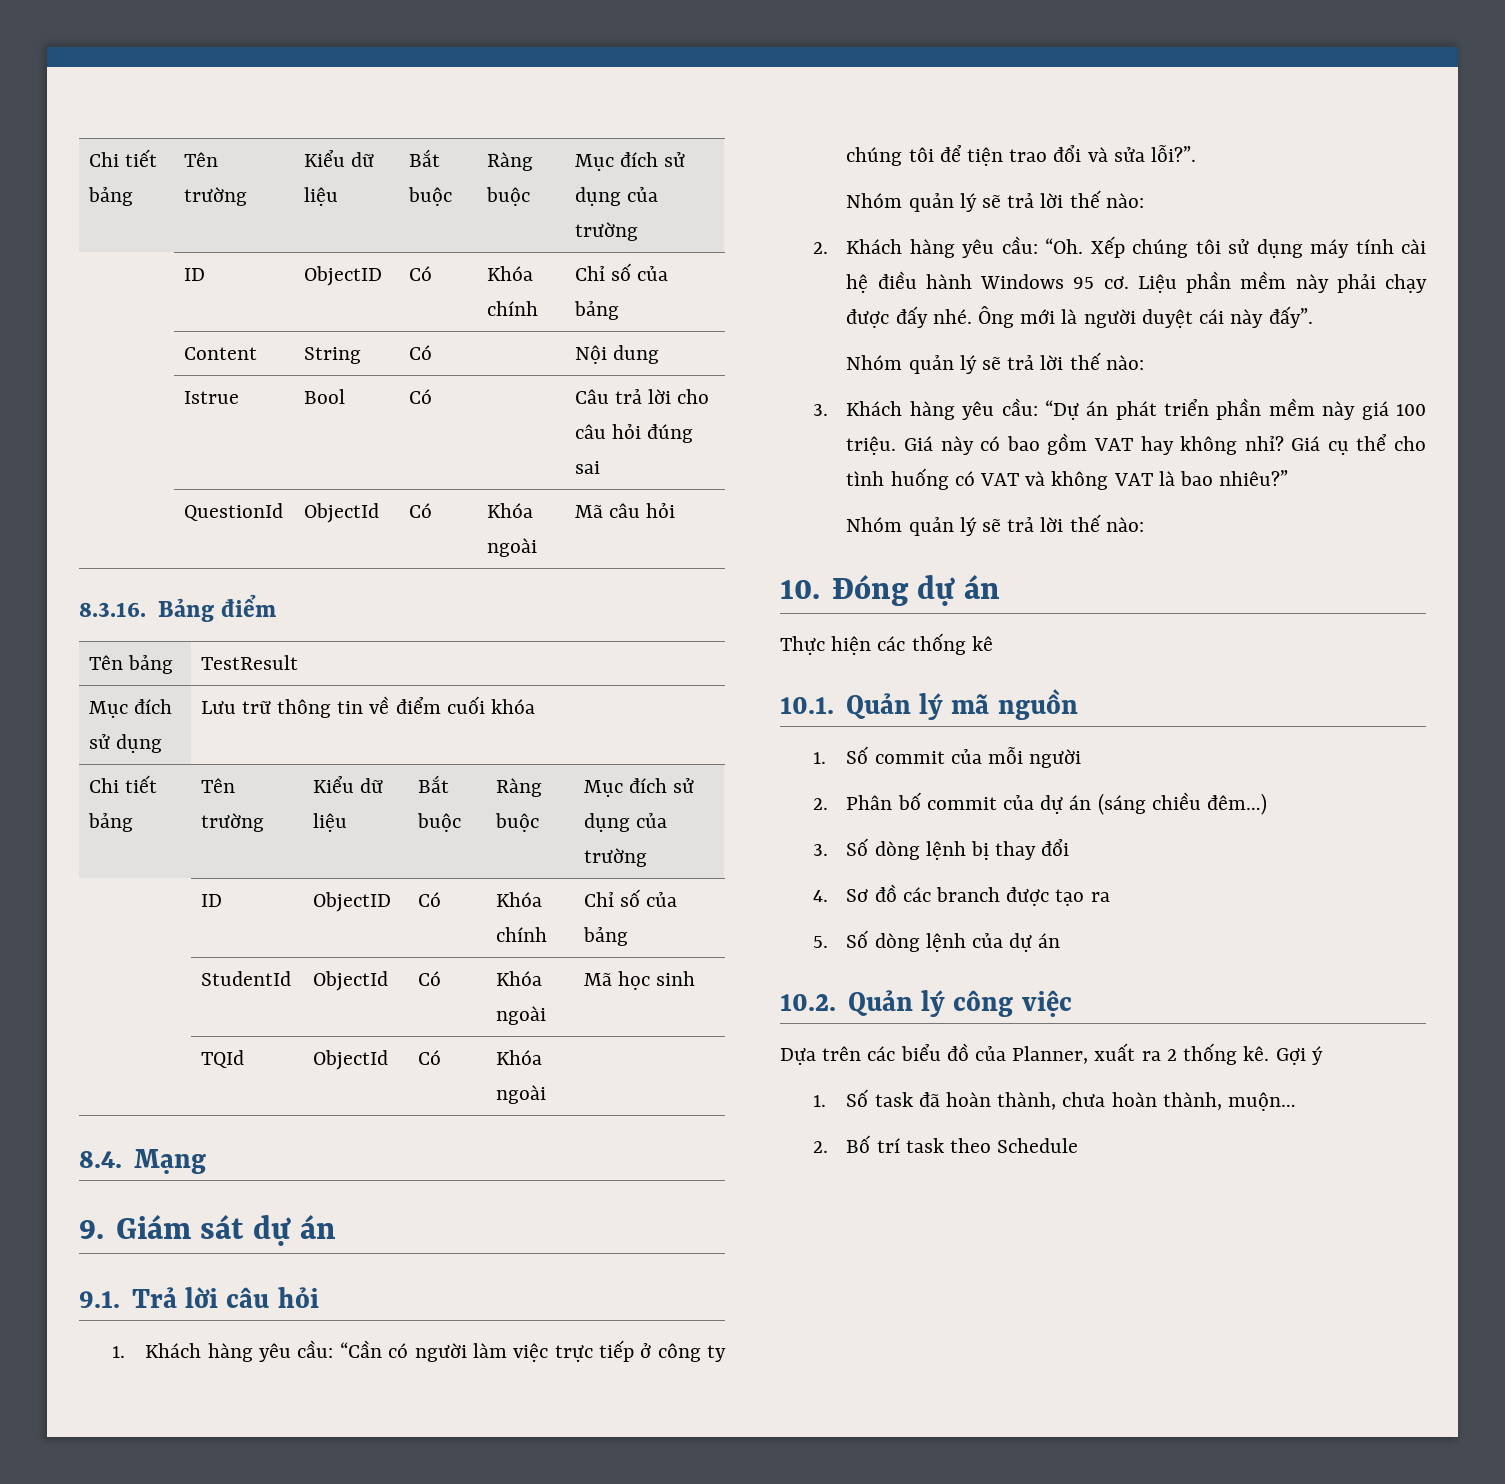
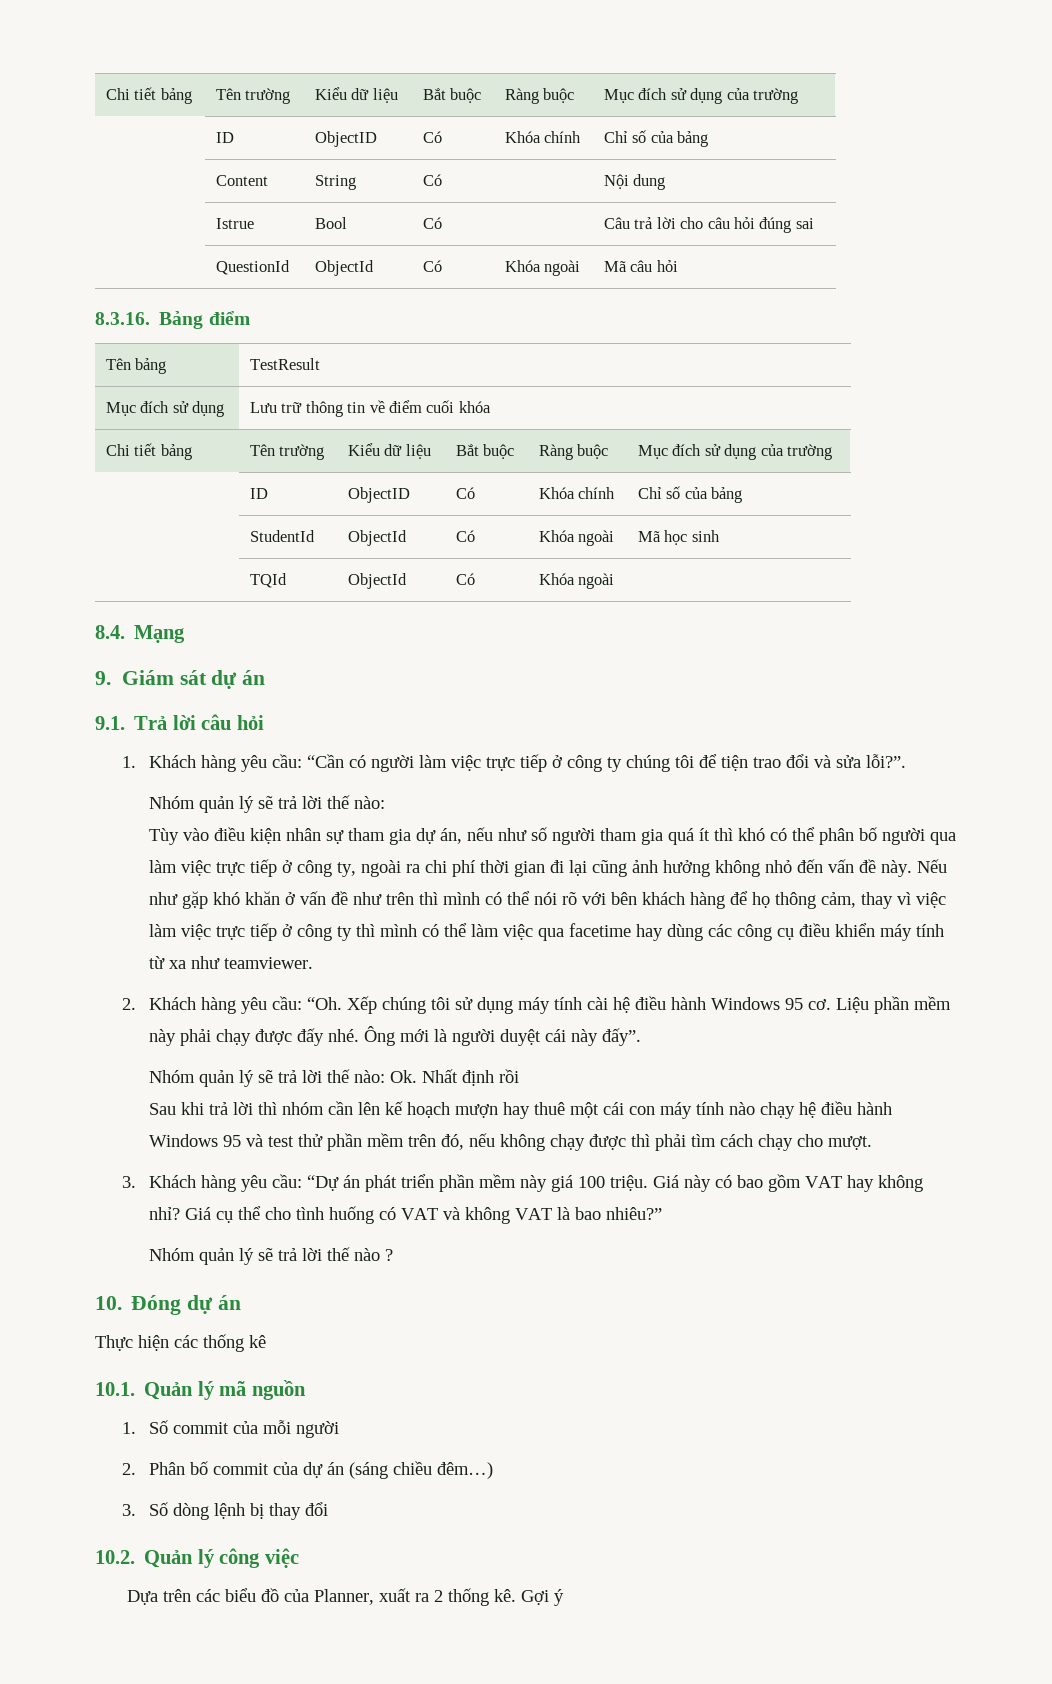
(1144, 200) none -> [148,827,956,845] [148,859,947,877] [148,891,946,909] [148,923,944,941] [148,956,313,969] // Tùy vào điều kiện nhân sự tham gia dự án, nếu như số người tham gia quá ít thì khó có thể phân bố người qua làm việc trực tiếp ở công ty, ngoài ra chi phí thời gian đi lại cũng ảnh hưởng không nhỏ đến vấn đề này. Nếu như gặp khó khăn ở vấn đề như trên thì mình có thể nói rõ với bên khách hàng để họ thông cảm, thay vì việc làm việc trực tiếp ở công ty thì mình có thể làm việc qua facetime hay dùng các công cụ điều khiển máy tính từ xa như teamviewer.
(1144, 362) none -> [389,1069,519,1086] [148,1101,892,1119] [148,1133,872,1151] Ok. Nhất định rồi // Sau khi trả lời thì nhóm cần lên kế hoạch mượn hay thuê một cái con máy tính nào chạy hệ điều hành Windows 95 và test thử phần mềm trên đó, nếu không chạy được thì phải tìm cách chạy cho mượt.
[1105,517,1144,532] nào: -> [353,1248,393,1261] nào ?
[813,884,1110,906] [813,930,1061,952] // 4. Sơ đồ các branch được tạo ra // 5. Số dòng lệnh của dự án -> (328, 1509) none
[813,1089,1297,1111] [813,1135,1079,1153] // 1. Số task đã hoàn thành, chưa hoàn thành, muộn… // 2. Bố trí task theo Schedule -> (565, 1597) none

